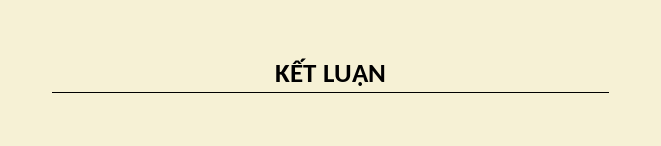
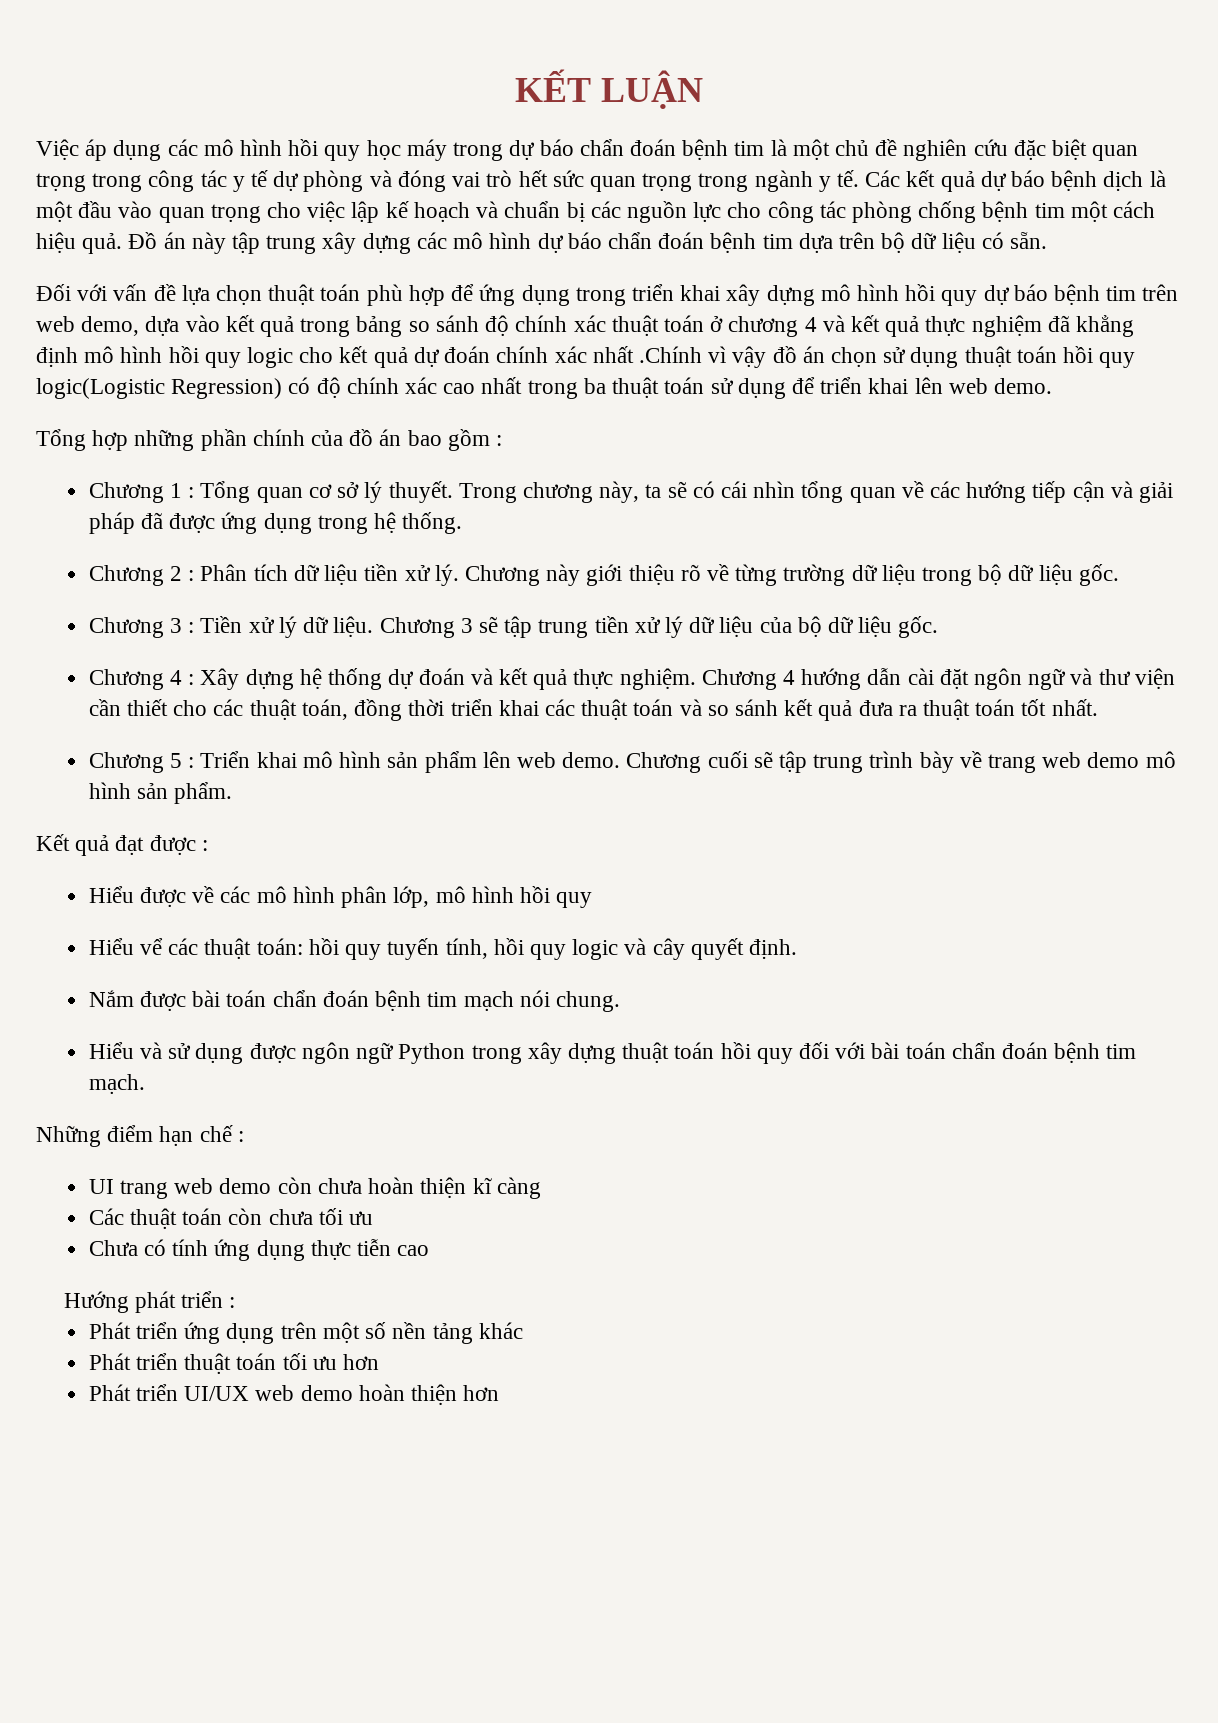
(387, 75) none -> [36,139,1139,161] [36,170,1166,192] [36,201,1156,223] [36,232,1048,254] [36,284,1179,306] [36,315,1135,337] [36,346,1136,368] [36,377,1052,399] [36,429,503,451] [88,481,1174,503] [88,512,463,534] [88,564,1119,586] [88,616,939,638] [88,668,1175,690] [88,699,1098,721] [88,751,1176,773] [88,782,233,804] [36,834,208,856] [88,886,593,908] [88,938,797,960] [88,990,620,1012] [88,1042,1137,1064] [88,1074,145,1094] [36,1125,244,1147] [88,1177,541,1199] [88,1208,374,1229] [88,1239,430,1261] [63,1291,236,1313] [88,1322,523,1344] [88,1353,380,1374] [88,1384,500,1405] // Việc áp dụng các mô hình hồi quy học máy trong dự báo chẩn đoán bệnh tim là một chủ đề nghiên cứu đặc biệt quan trọng trong công tác y tế dự phòng và đóng vai trò hết sức quan trọng trong ngành y tế. Các kết quả dự báo bệnh dịch là một đầu vào quan trọng cho việc lập kế hoạch và chuẩn bị các nguồn lực cho công tác phòng chống bệnh tim một cách hiệu quả. Đồ án này tập trung xây dựng các mô hình dự báo chẩn đoán bệnh tim dựa trên bộ dữ liệu có sẵn. // Đối với vấn đề lựa chọn thuật toán phù hợp để ứng dụng trong triển khai xây dựng mô hình hồi quy dự báo bệnh tim trên web demo, dựa vào kết quả trong bảng so sánh độ chính xác thuật toán ở chương 4 và kết quả thực nghiệm đã khẳng định mô hình hồi quy logic cho kết quả dự đoán chính xác nhất .Chính vì vậy đồ án chọn sử dụng thuật toán hồi quy logic(Logistic Regression) có độ chính xác cao nhất trong ba thuật toán sử dụng để triển khai lên web demo. // Tổng hợp những phần chính của đồ án bao gồm : // Chương 1 : Tổng quan cơ sở lý thuyết. Trong chương này, ta sẽ có cái nhìn tổng quan về các hướng tiếp cận và giải pháp đã được ứng dụng trong hệ thống. // Chương 2 : Phân tích dữ liệu tiền xử lý. Chương này giới thiệu rõ về từng trường dữ liệu trong bộ dữ liệu gốc. // Chương 3 : Tiền xử lý dữ liệu. Chương 3 sẽ tập trung tiền xử lý dữ liệu của bộ dữ liệu gốc. // Chương 4 : Xây dựng hệ thống dự đoán và kết quả thực nghiệm. Chương 4 hướng dẫn cài đặt ngôn ngữ và thư viện cần thiết cho các thuật toán, đồng thời triển khai các thuật toán và so sánh kết quả đưa ra thuật toán tốt nhất. // Chương 5 : Triển khai mô hình sản phẩm lên web demo. Chương cuối sẽ tập trung trình bày về trang web demo mô hình sản phẩm. // Kết quả đạt được : // Hiểu được về các mô hình phân lớp, mô hình hồi quy // Hiểu vể các thuật toán: hồi quy tuyến tính, hồi quy logic và cây quyết định. // Nắm được bài toán chẩn đoán bệnh tim mạch nói chung. // Hiểu và sử dụng được ngôn ngữ Python trong xây dựng thuật toán hồi quy đối với bài toán chẩn đoán bệnh tim mạch. // Những điểm hạn chế : // UI trang web demo còn chưa hoàn thiện kĩ càng // Các thuật toán còn chưa tối ưu // Chưa có tính ứng dụng thực tiễn cao // Hướng phát triển : // Phát triển ứng dụng trên một số nền tảng khác // Phát triển thuật toán tối ưu hơn // Phát triển UI/UX web demo hoàn thiện hơn

